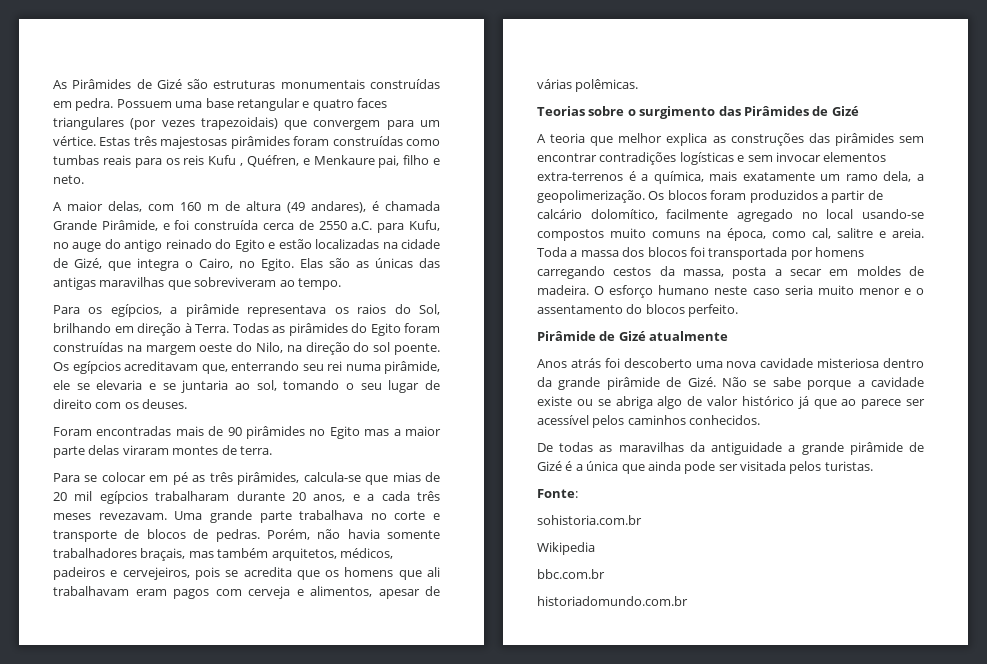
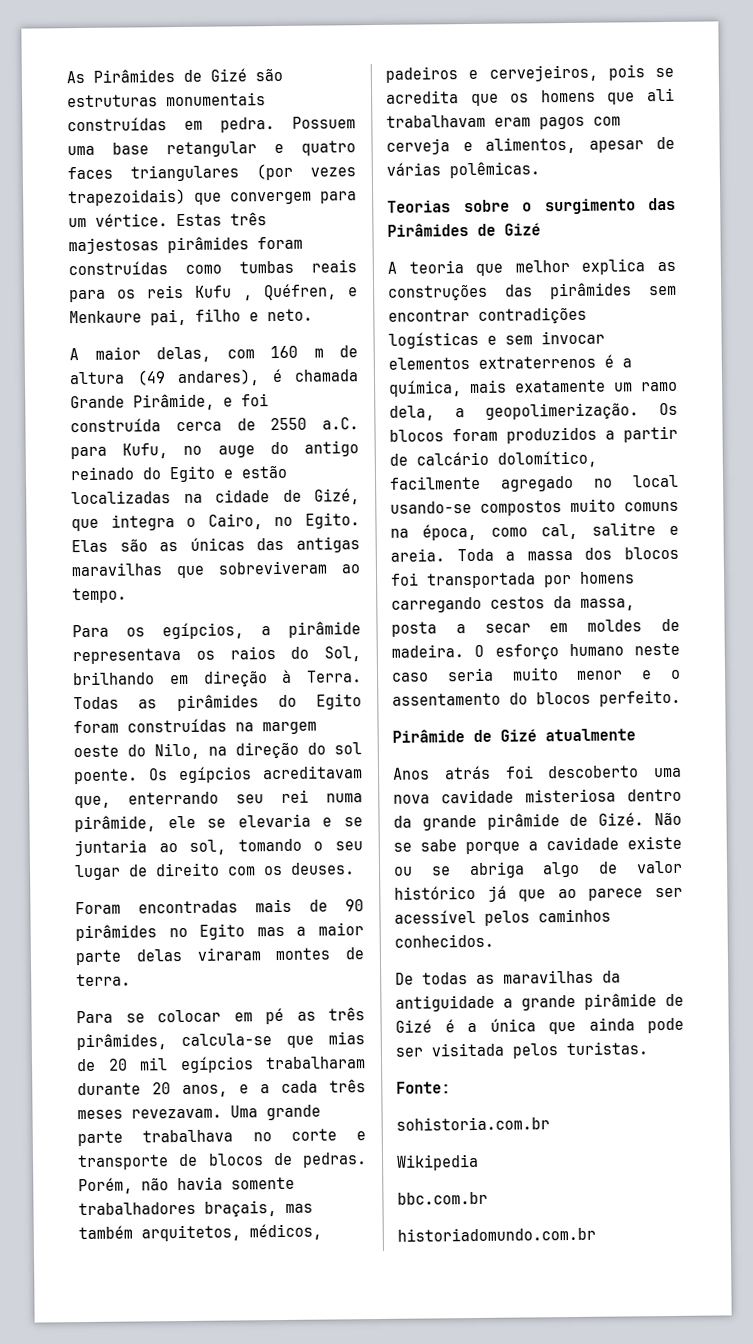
[537,172,623,181] extra-terrenos -> [478,355,596,369] extraterrenos

